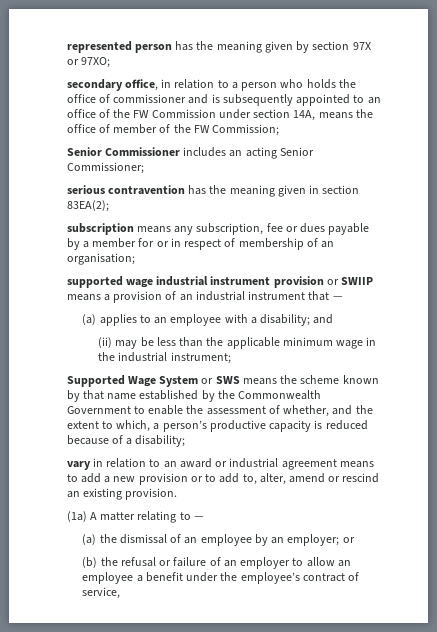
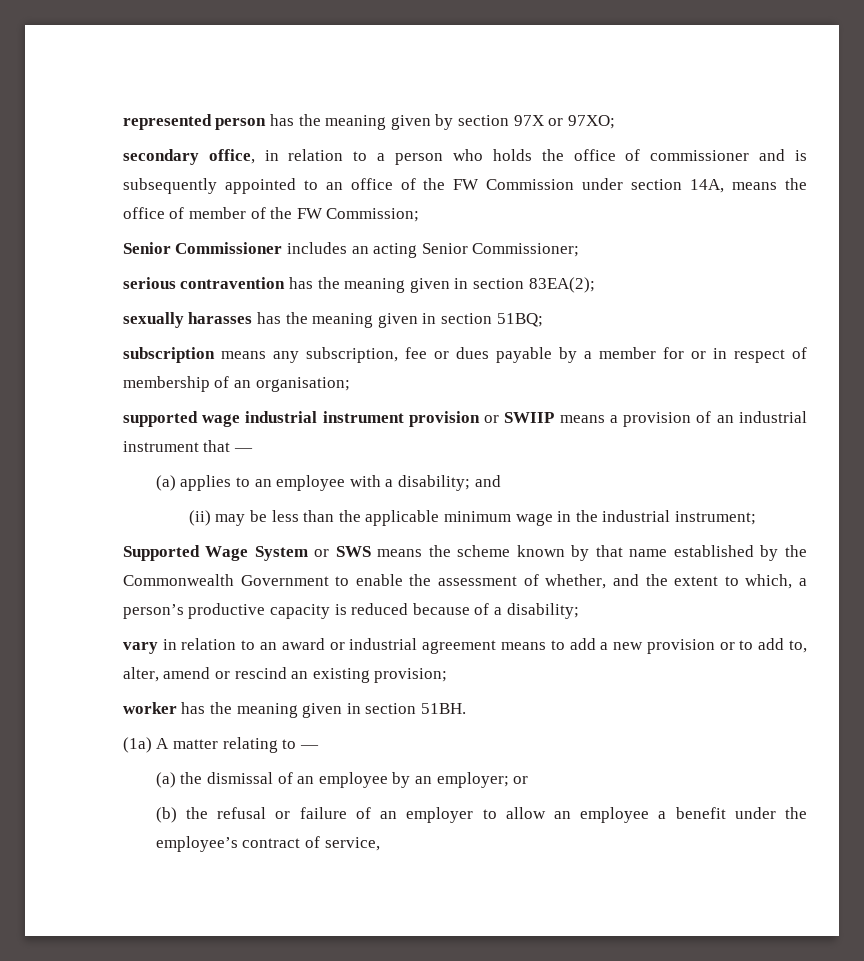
(109, 206) none -> [122,312,543,328] // sexually harasses has the meaning given in section 51BQ;
[125,488,178,500] provision. -> [374,668,448,683] [122,702,467,718] provision; // worker has the meaning given in section 51BH.

